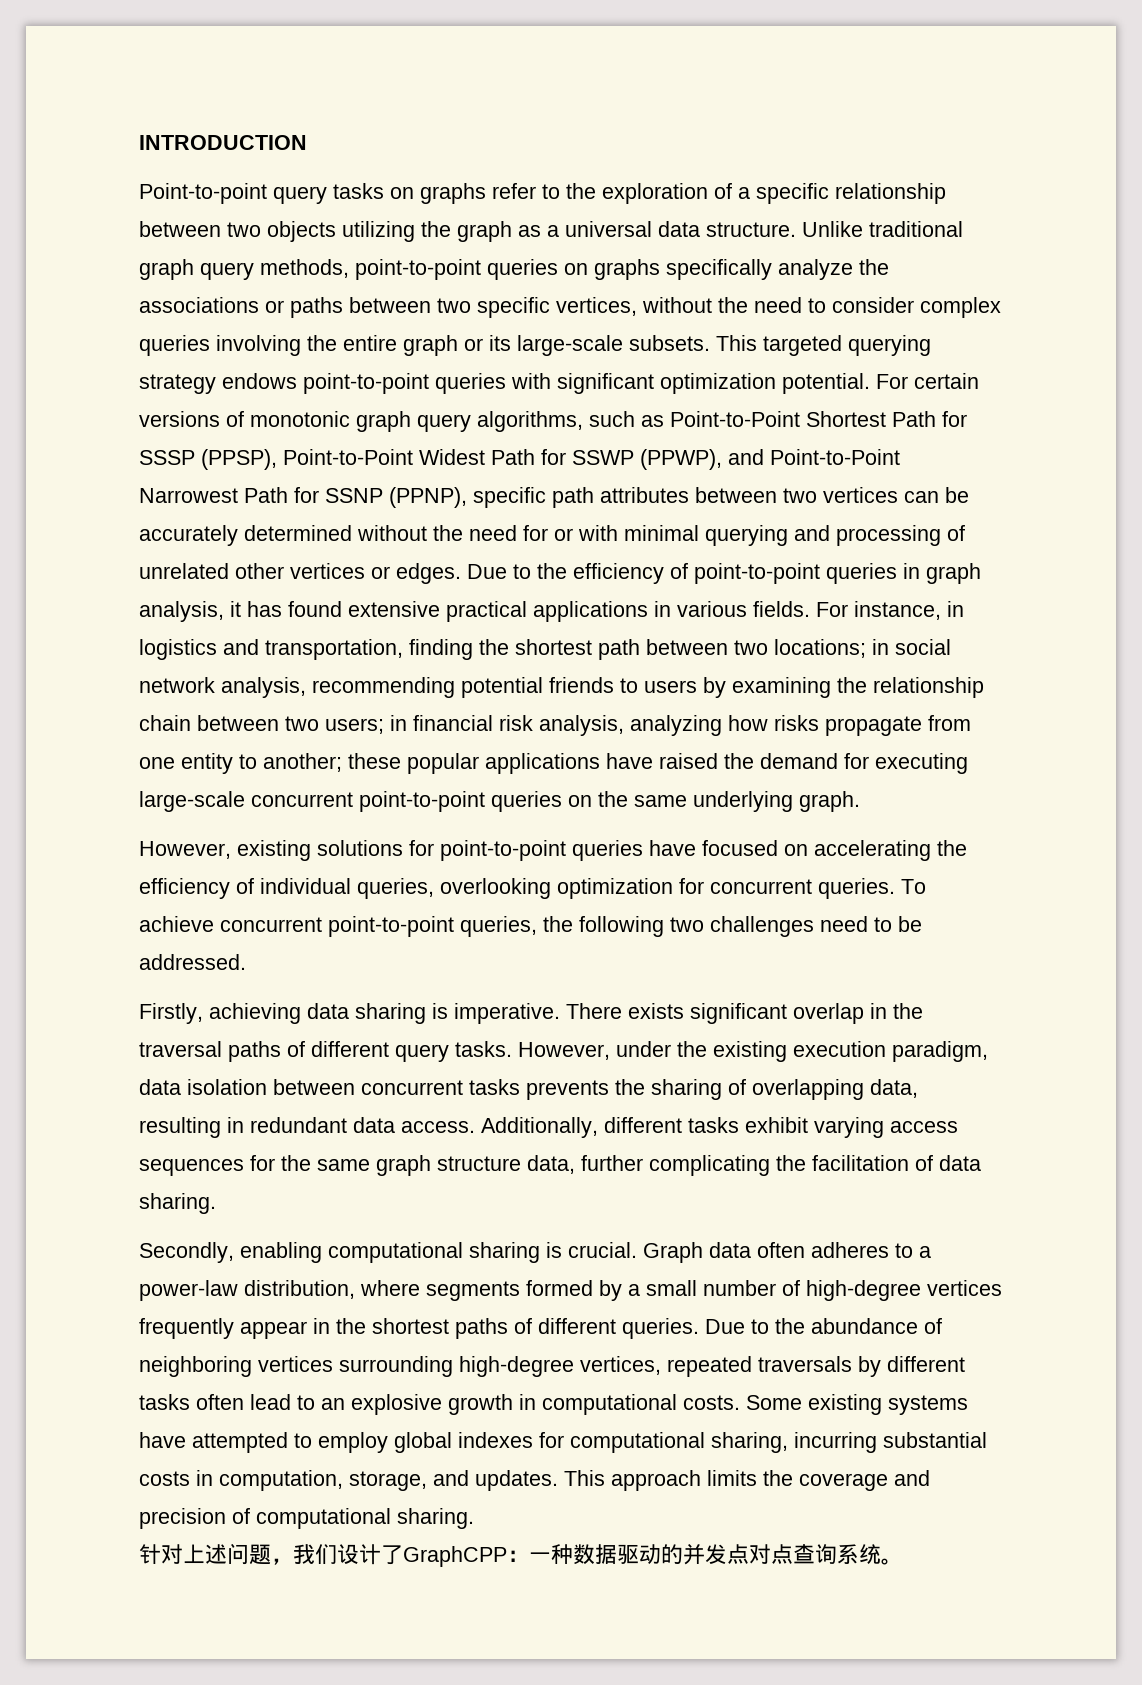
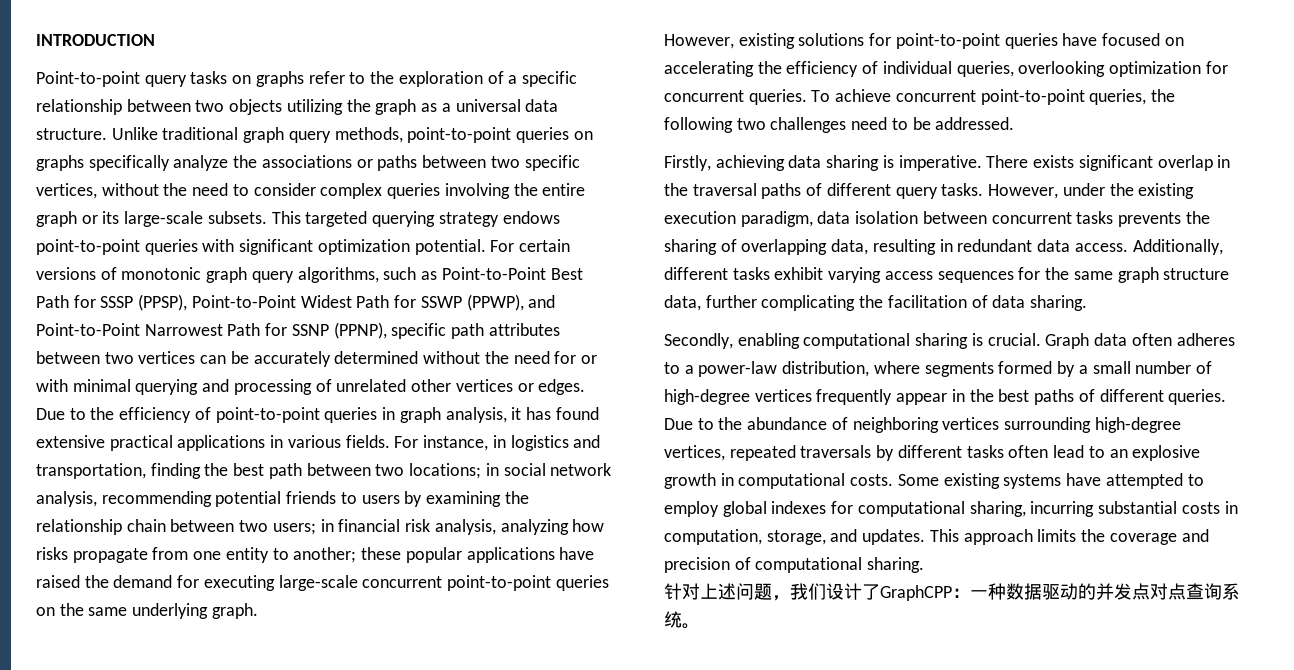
[806,411,886,427] Shortest -> [550,268,583,280] Best
[515,639,592,655] shortest -> [233,463,265,476] best
[372,1318,449,1334] shortest -> [998,389,1030,402] best

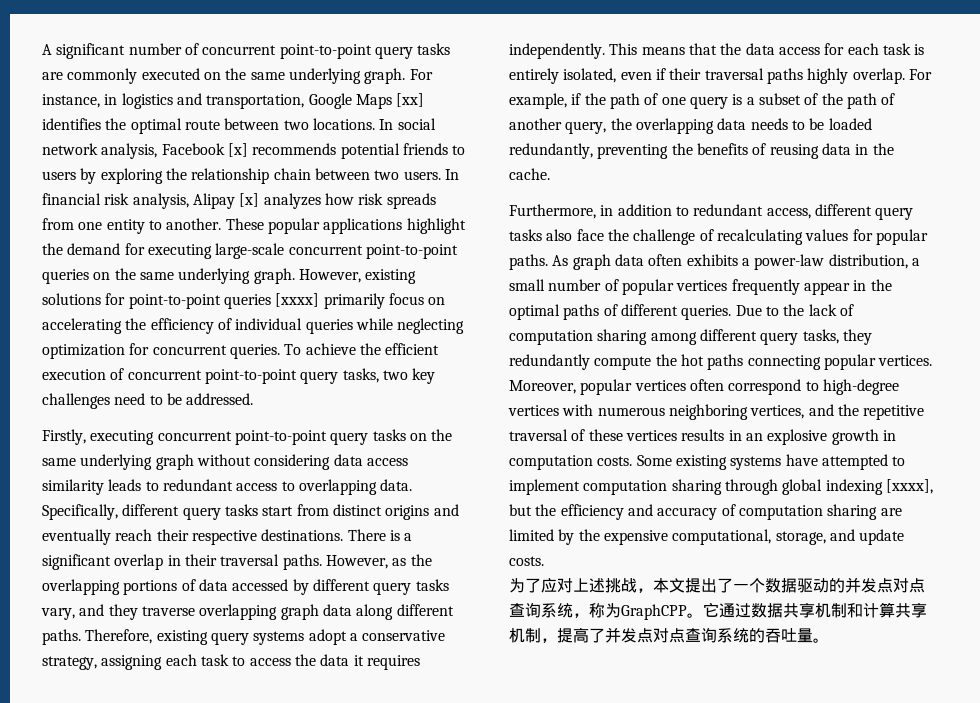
[36,34,155,46] [36,71,577,87] [36,99,559,115] [36,127,593,143] [36,155,580,171] [36,183,586,199] [36,211,560,227] [36,239,571,255] [36,267,583,283] [36,294,556,311] [36,322,560,339] [36,351,597,367] [36,379,586,395] [36,407,599,423] [36,435,390,451] INTRODUCTION // Point-to-point query tasks on graphs refer to the exploration of a specific relationship between two objects utilizing the graph as a universal data structure. Unlike traditional graph query methods, point-to-point queries on graphs specifically analyze the associations or paths between two specific vertices, without the need to consider complex queries involving the entire graph or its large-scale subsets. This targeted querying strategy endows point-to-point queries with significant optimization potential. For certain versions of monotonic graph query algorithms, such as Point-to-Point Best Path for SSSP (PPSP), Point-to-Point Widest Path for SSWP (PPWP), and Point-to-Point Narrowest Path for SSNP (PPNP), specific path attributes between two vertices can be accurately determined without the need for or with minimal querying and processing of unrelated other vertices or edges. Due to the efficiency of point-to-point queries in graph analysis, it has found extensive practical applications in various fields. -> [42,43,451,59] [42,68,406,84] A significant number of concurrent point-to-point query tasks are commonly executed on the same underlying graph.
[150,463,612,479] [36,491,212,507] finding the best path between two locations; in social network analysis, recommending -> [308,93,425,109] [42,118,436,134] [42,143,337,159] Google Maps [xx] identifies the optimal route between two locations. In social network analysis, Facebook [x] recommends
[426,491,502,507] examining -> [100,168,163,184] exploring
[272,519,334,535] users; in -> [403,169,459,180] users. In
[500,519,605,535] [36,547,595,563] [36,575,80,588] analyzing how risks propagate from one entity to another; these popular applications have raised -> [192,193,436,209] [42,218,466,234] Alipay [x] analyzes how risk spreads from one entity to another. These popular applications highlight
(258, 611) // -> (295, 276) none
[1062,33,1161,46] have focused -> [275,293,424,309] [xxxx] primarily focus
[956,61,1106,77] queries, overlooking -> [305,318,465,334] queries while neglecting
[895,89,1176,105] [664,117,766,133] concurrent point-to-point queries, the following two -> [359,343,440,355] [42,368,436,384] the efficient execution of concurrent point-to-point query tasks, two key
[715,155,1231,171] [664,183,1195,199] [664,211,1210,227] [664,239,1223,255] [664,267,1230,283] [664,295,1088,311] [664,333,1235,349] [664,361,1076,377] achieving data sharing is imperative. There exists significant overlap in the traversal paths of different query tasks. However, under the existing execution paradigm, data isolation between concurrent tasks prevents the sharing of overlapping data, resulting in redundant data access. Additionally, different tasks exhibit varying access sequences for the same graph structure data, further complicating the facilitation of data sharing. // Secondly, enabling computational sharing is crucial. Graph data often adheres to a power-law distribution, where segments formed by -> [90,429,453,445] [42,454,408,470] [42,479,413,495] [42,504,459,520] [42,529,413,545] [42,554,432,570] [42,579,449,595] [41,604,454,620] [42,629,446,645] [42,654,420,670] [509,43,925,59] [509,68,932,84] [509,93,896,109] [509,118,872,134] [509,143,894,159] [509,168,550,180] [509,204,914,220] [509,229,928,245] [509,254,908,270] executing concurrent point-to-point query tasks on the same underlying graph without considering data access similarity leads to redundant access to overlapping data. Specifically, different query tasks start from distinct origins and eventually reach their respective destinations. There is a significant overlap in their traversal paths. However, as the overlapping portions of data accessed by different query tasks vary, and they traverse overlapping graph data along different paths. Therefore, existing query systems adopt a conservative strategy, assigning each task to access the data it requires independently. This means that the data access for each task is entirely isolated, even if their traversal paths highly overlap. For example, if the path of one query is a subset of the path of another query, the overlapping data needs to be loaded redundantly, preventing the benefits of reusing data in the cache. // Furthermore, in addition to redundant access, different query tasks also face the challenge of recalculating values for popular paths. As graph data often exhibits a power-law distribution,
[664,389,750,405] high-degree -> [621,279,674,295] popular
[998,389,1030,402] best -> [509,304,560,320] optimal
[747,417,1181,433] [664,445,1105,461] abundance of neighboring vertices surrounding high-degree vertices, repeated traversals by different tasks often lead to -> [808,304,854,316] [509,329,872,345] [509,354,933,370] [509,379,899,395] [508,404,925,420] [509,429,742,441] lack of computation sharing among different query tasks, they redundantly compute the hot paths connecting popular vertices. Moreover, popular vertices often correspond to high-degree vertices with numerous neighboring vertices, and the repetitive traversal of these vertices results in
[738,473,846,489] computational -> [509,455,593,470] computation
[664,501,1238,517] [664,529,1209,545] [664,557,925,573] [664,583,1006,601] employ global indexes for computational sharing, incurring substantial costs in computation, storage, and updates. This approach limits the coverage and precision of computational sharing. // 针对上述问题，我们设计了GraphCPP：一种 -> [509,479,933,495] [509,504,902,520] [509,529,905,545] [509,556,544,566] [509,578,765,593] implement computation sharing through global indexing [xxxx], but the efficiency and accuracy of computation sharing are limited by the expensive computational, storage, and update costs. // 为了应对上述挑战，本文提出了一个
(682, 619) none -> [573,602,927,620] [509,627,813,643] ，称为GraphCPP。它通过数据共享机制和计算共享机制，提高了并发点对点查询系统的吞吐量

